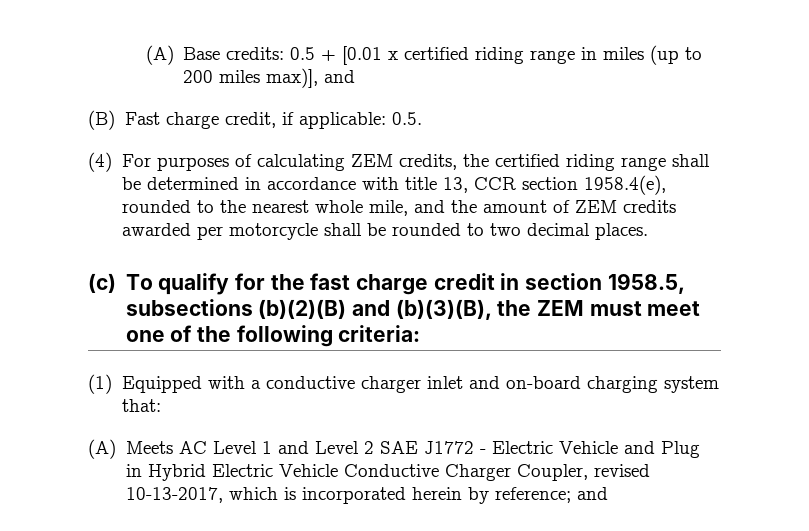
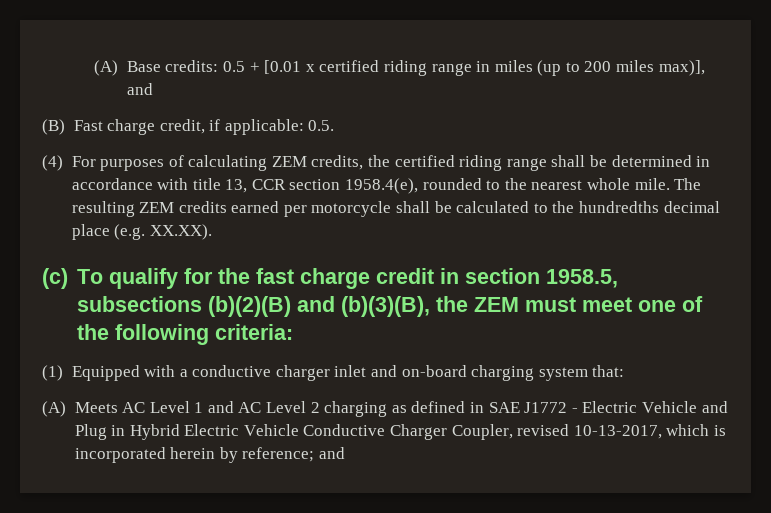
[368,200,570,216] mile, and the amount of -> [634,178,702,190] [71,201,135,217] mile. The resulting
[121,223,191,236] awarded -> [231,201,280,213] earned
[391,223,648,240] rounded to two decimal places. -> [456,201,720,213] [71,224,212,240] calculated to the hundredths decimal place (e.g. XX.XX).
(309, 447) none -> [238,402,262,413] AC
(374, 447) none -> [324,401,484,417] charging as defined in

